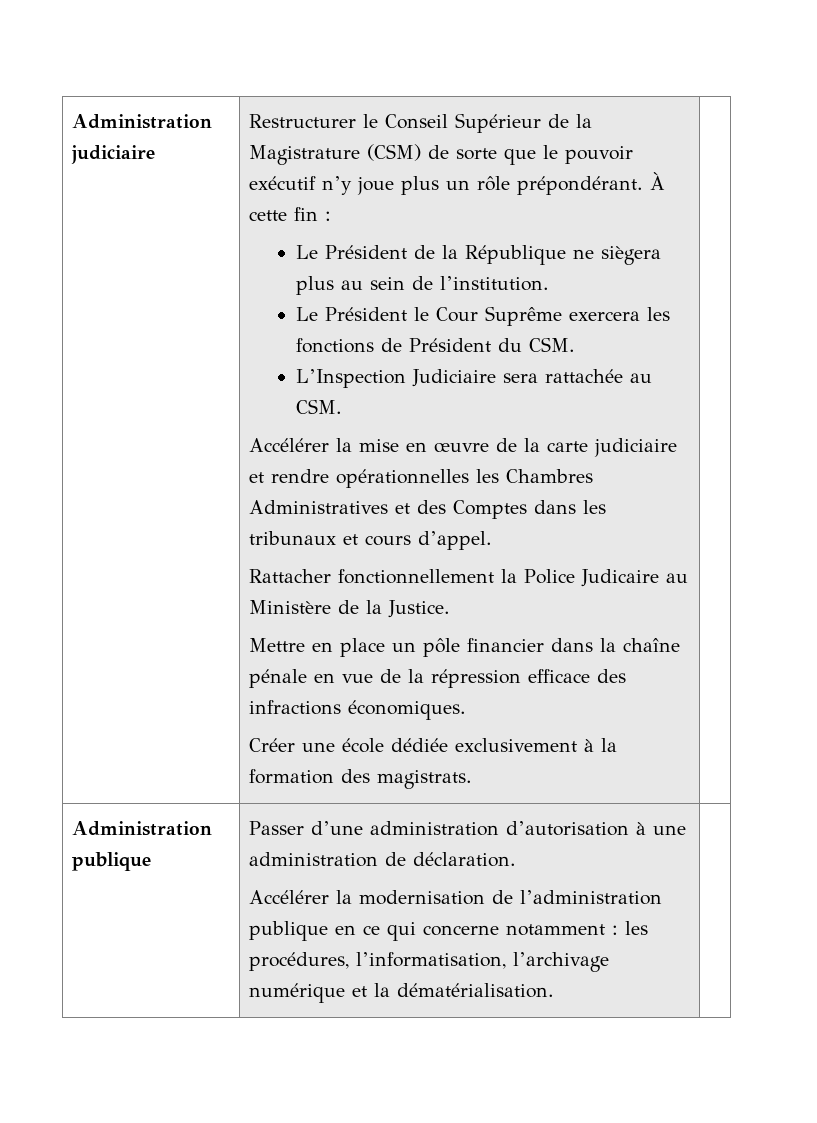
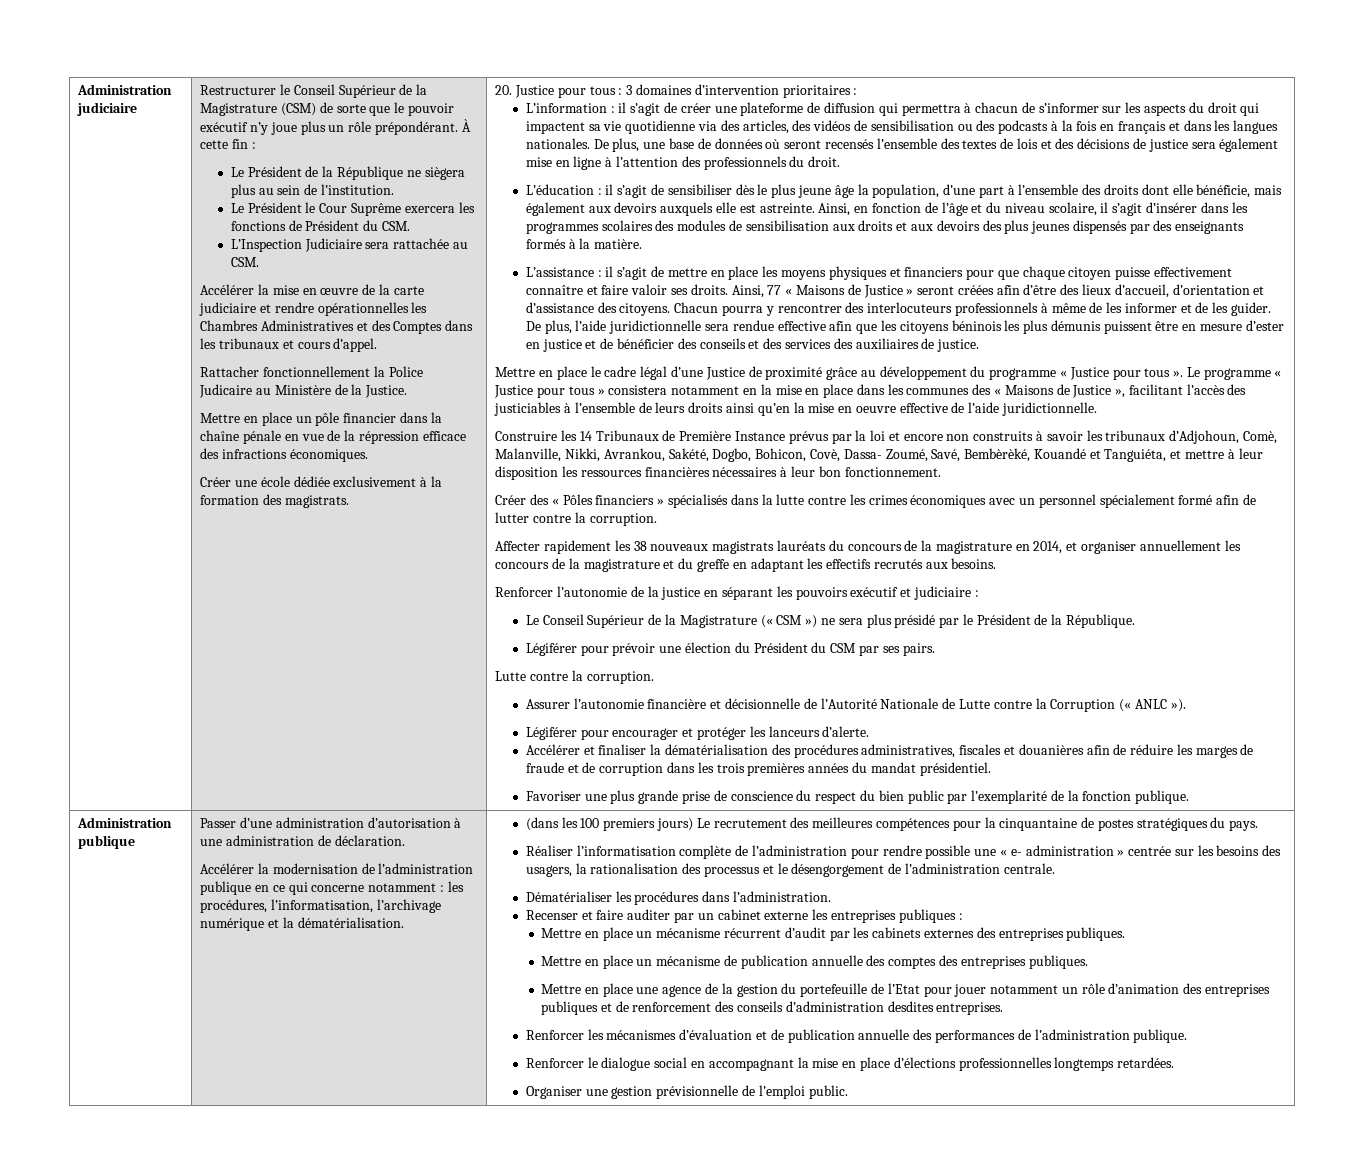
(473, 779) none -> [495,84,858,98] [525,102,1260,116] [525,120,1279,134] [525,138,1279,152] [525,156,841,170] [525,184,1283,198] [525,202,1248,216] [525,220,1245,234] [525,238,643,249] [525,266,1232,280] [525,284,1265,298] [525,302,1271,316] [525,320,1284,334] [525,338,980,352] [495,366,1282,380] [494,384,1247,398] [494,402,1097,416] [495,430,1277,444] [495,448,1263,462] [495,466,941,480] [495,494,1256,508] [495,512,657,526] [495,540,1241,554] [495,558,997,572] [495,586,979,600] [525,614,1135,628] [525,642,935,656] [495,670,654,684] [525,698,1186,712] [525,726,870,740] [525,744,1254,758] [525,762,991,776] [525,790,1190,804] 20. Justice pour tous : 3 domaines d’intervention prioritaires : // L’information : il s’agit de créer une plateforme de diffusion qui permettra à chacun de s’informer sur les aspects du droit qui impactent sa vie quotidienne via des articles, des vidéos de sensibilisation ou des podcasts à la fois en français et dans les langues nationales. De plus, une base de données où seront recensés l’ensemble des textes de lois et des décisions de justice sera également mise en ligne à l’attention des professionnels du droit. // L’éducation : il s’agit de sensibiliser dès le plus jeune âge la population, d’une part à l’ensemble des droits dont elle bénéficie, mais également aux devoirs auxquels elle est astreinte. Ainsi, en fonction de l’âge et du niveau scolaire, il s’agit d’insérer dans les programmes scolaires des modules de sensibilisation aux droits et aux devoirs des plus jeunes dispensés par des enseignants formés à la matière. // L’assistance : il s’agit de mettre en place les moyens physiques et financiers pour que chaque citoyen puisse effectivement connaître et faire valoir ses droits. Ainsi, 77 « Maisons de Justice » seront créées afin d’être des lieux d’accueil, d’orientation et d’assistance des citoyens. Chacun pourra y rencontrer des interlocuteurs professionnels à même de les informer et de les guider. De plus, l’aide juridictionnelle sera rendue effective afin que les citoyens béninois les plus démunis puissent être en mesure d’ester en justice et de bénéficier des conseils et des services des auxiliaires de justice. // Mettre en place le cadre légal d’une Justice de proximité grâce au développement du programme « Justice pour tous ». Le programme « Justice pour tous » consistera notamment en la mise en place dans les communes des « Maisons de Justice », facilitant l’accès des justiciables à l’ensemble de leurs droits ainsi qu’en la mise en oeuvre effective de l’aide juridictionnelle. // Construire les 14 Tribunaux de Première Instance prévus par la loi et encore non construits à savoir les tribunaux d’Adjohoun, Comè, Malanville, Nikki, Avrankou, Sakété, Dogbo, Bohicon, Covè, Dassa- Zoumé, Savé, Bembèrèké, Kouandé et Tanguiéta, et mettre à leur disposition les ressources financières nécessaires à leur bon fonctionnement. // Créer des « Pôles financiers » spécialisés dans la lutte contre les crimes économiques avec un personnel spécialement formé afin de lutter contre la corruption. // Affecter rapidement les 38 nouveaux magistrats lauréats du concours de la magistrature en 2014, et organiser annuellement les concours de la magistrature et du greffe en adaptant les effectifs recrutés aux besoins. // Renforcer l’autonomie de la justice en séparant les pouvoirs exécutif et judiciaire : // Le Conseil Supérieur de la Magistrature (« CSM ») ne sera plus présidé par le Président de la République. // Légiférer pour prévoir une élection du Président du CSM par ses pairs. // Lutte contre la corruption. // Assurer l’autonomie financière et décisionnelle de l’Autorité Nationale de Lutte contre la Corruption (« ANLC »). // Légiférer pour encourager et protéger les lanceurs d’alerte. // Accélérer et finaliser la dématérialisation des procédures administratives, fiscales et douanières afin de réduire les marges de fraude et de corruption dans les trois premières années du mandat présidentiel. // Favoriser une plus grande prise de conscience du respect du bien public par l’exemplarité de la fonction publique.
(555, 990) none -> [525,817,1259,831] [525,845,1282,859] [525,863,1055,877] [525,891,832,905] [525,909,963,923] [541,927,1126,941] [541,955,1088,969] [541,983,1270,997] [541,1001,1004,1015] [525,1029,1188,1043] [525,1057,1175,1071] [525,1085,848,1099] (dans les 100 premiers jours) Le recrutement des meilleures compétences pour la cinquantaine de postes stratégiques du pays. // Réaliser l’informatisation complète de l’administration pour rendre possible une « e- administration » centrée sur les besoins des usagers, la rationalisation des processus et le désengorgement de l’administration centrale. // Dématérialiser les procédures dans l’administration. // Recenser et faire auditer par un cabinet externe les entreprises publiques : // Mettre en place un mécanisme récurrent d’audit par les cabinets externes des entreprises publiques. // Mettre en place un mécanisme de publication annuelle des comptes des entreprises publiques. // Mettre en place une agence de la gestion du portefeuille de l’Etat pour jouer notamment un rôle d’animation des entreprises publiques et de renforcement des conseils d’administration desdites entreprises. // Renforcer les mécanismes d’évaluation et de publication annuelle des performances de l’administration publique. // Renforcer le dialogue social en accompagnant la mise en place d’élections professionnelles longtemps retardées. // Organiser une gestion prévisionnelle de l’emploi public.

